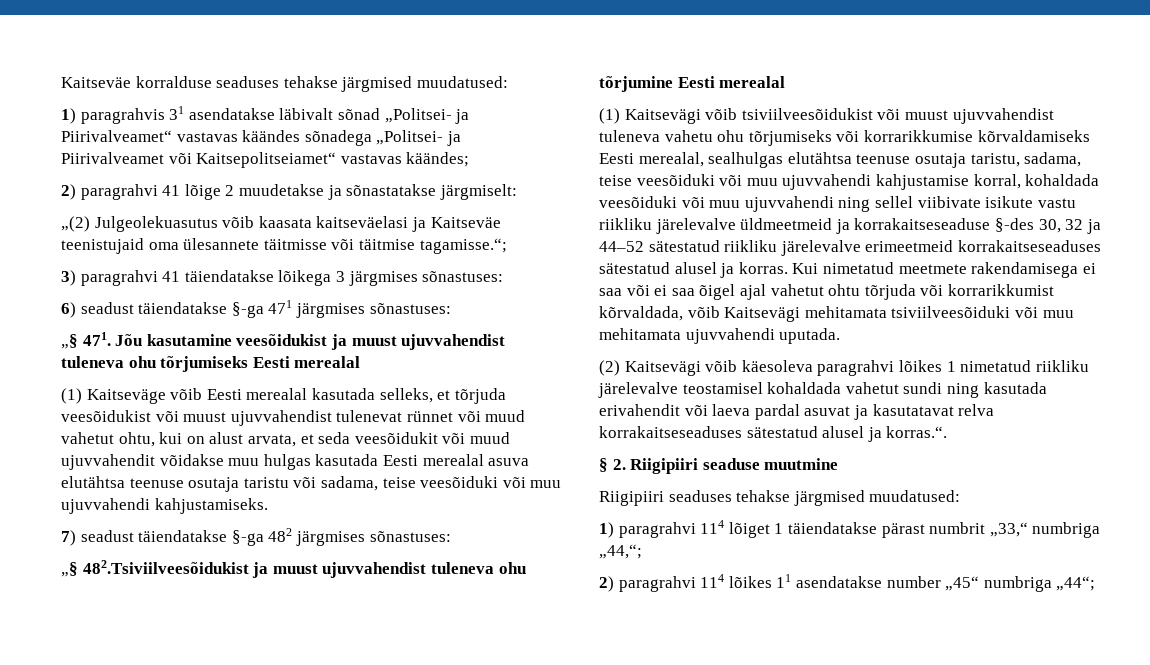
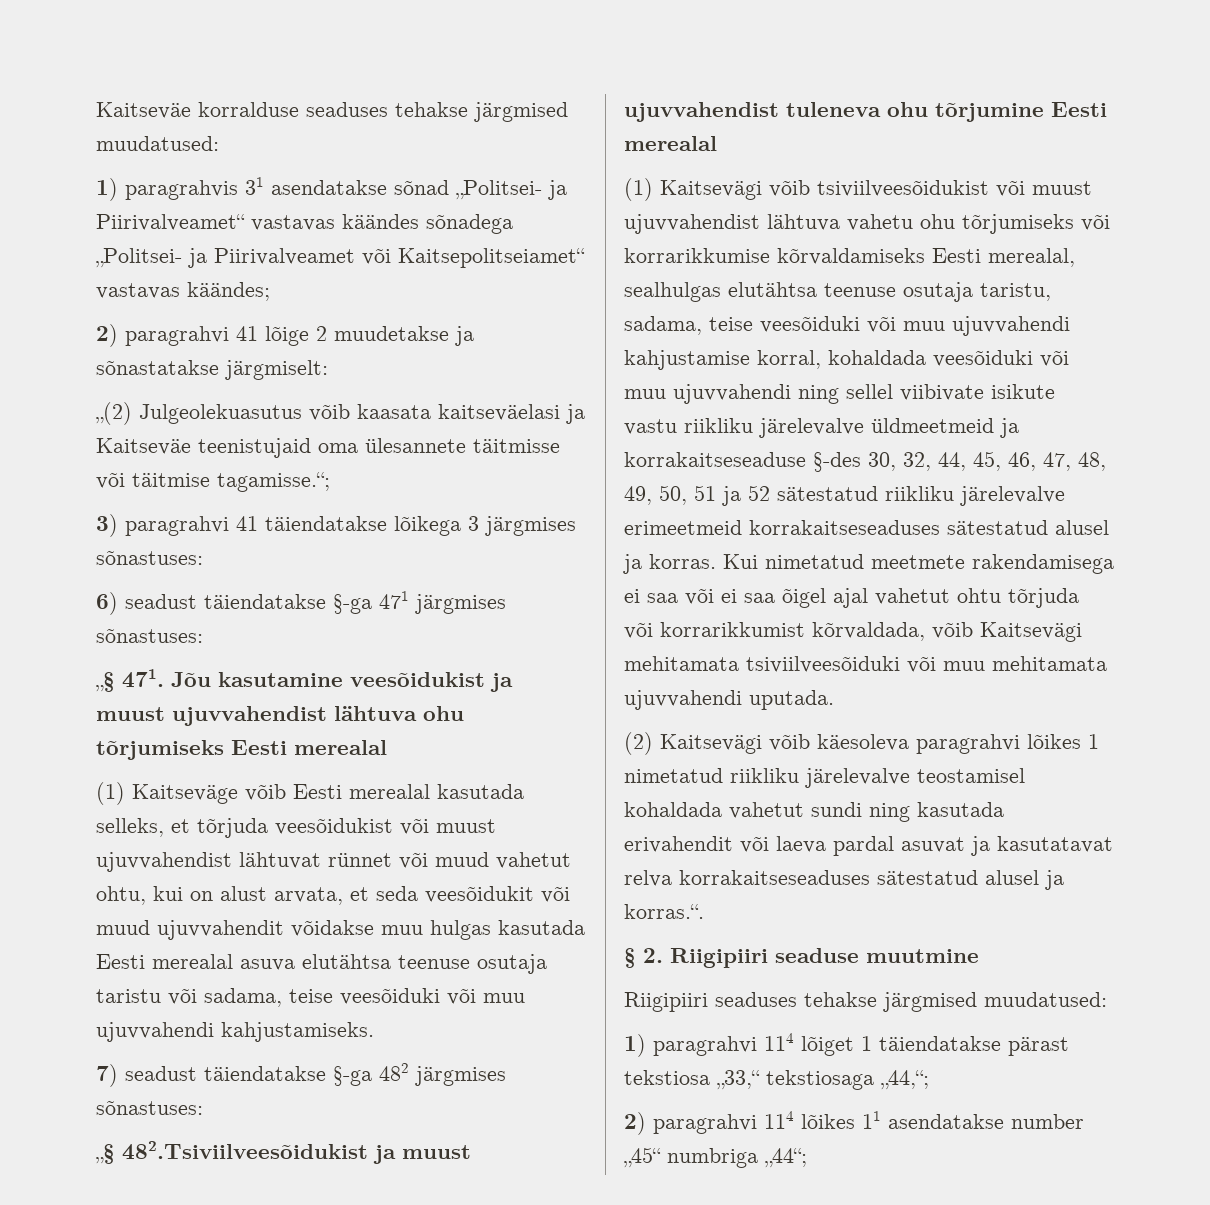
[279,108,334,120] läbivalt -> (387, 187) none
[61,356,124,368] tuleneva -> [334,706,417,721] lähtuva
[336,410,403,422] tulenevat -> [239,852,321,869] lähtuvat
[599,130,660,142] tuleneva -> [767,214,840,231] lähtuva
[1065,219,1101,234] [599,241,644,252] 32 ja 44–52 -> [903,451,1106,471] [624,485,770,506] 32, 44, 45, 46, 47, 48, 49, 50, 51 ja 52
[929,522,1101,538] numbrit „33,“ numbriga -> [624,1070,874,1090] tekstiosa „33,“ tekstiosaga

